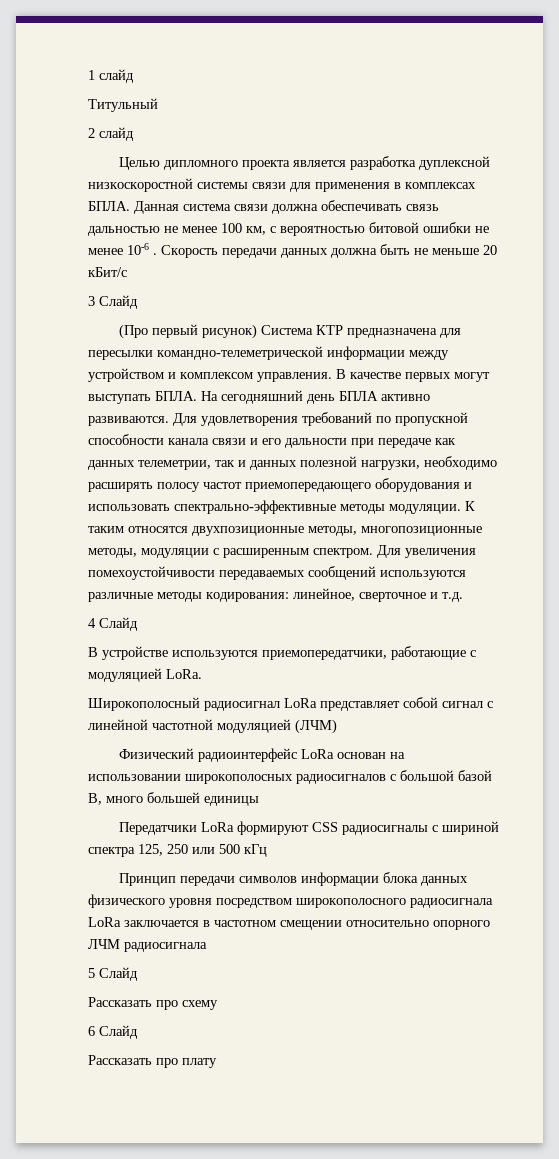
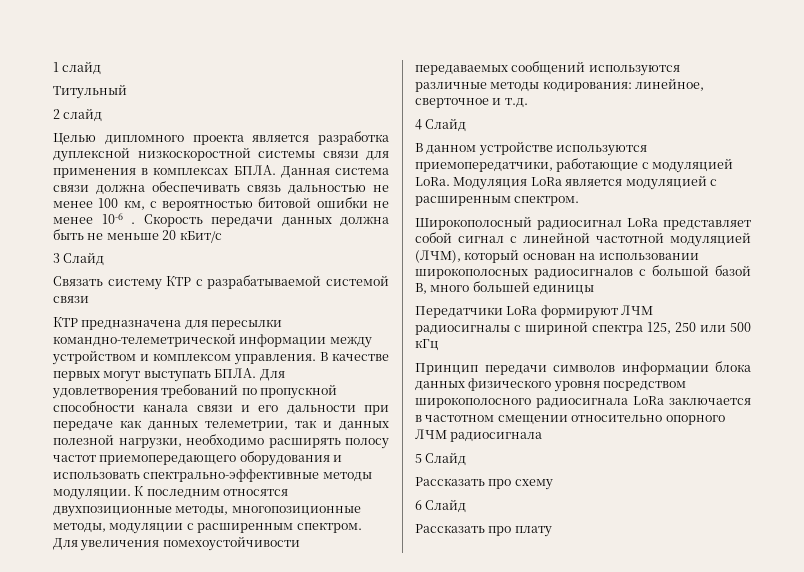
[119,324,314,339] (Про первый рисунок) Система -> [53,275,389,290] [53,296,89,303] Связать систему КТР с разрабатываемой системой связи //
[201,390,430,404] [88,416,169,426] На сегодняшний день БПЛА активно развиваются. -> (257, 373) none
[88,526,124,533] таким -> [146,489,220,499] последним
(98, 652) none -> [426,145,477,155] данном
(202, 674) none -> [453,175,717,190] [415,195,580,206] Модуляция LoRa является модуляцией с расширенным спектром.
[295,719,337,734] [119,748,335,762] (ЛЧМ) // Физический радиоинтерфейс LoRa -> [415,249,520,263] (ЛЧМ), который
[312,822,339,832] CSS -> [621,305,654,315] ЛЧМ

